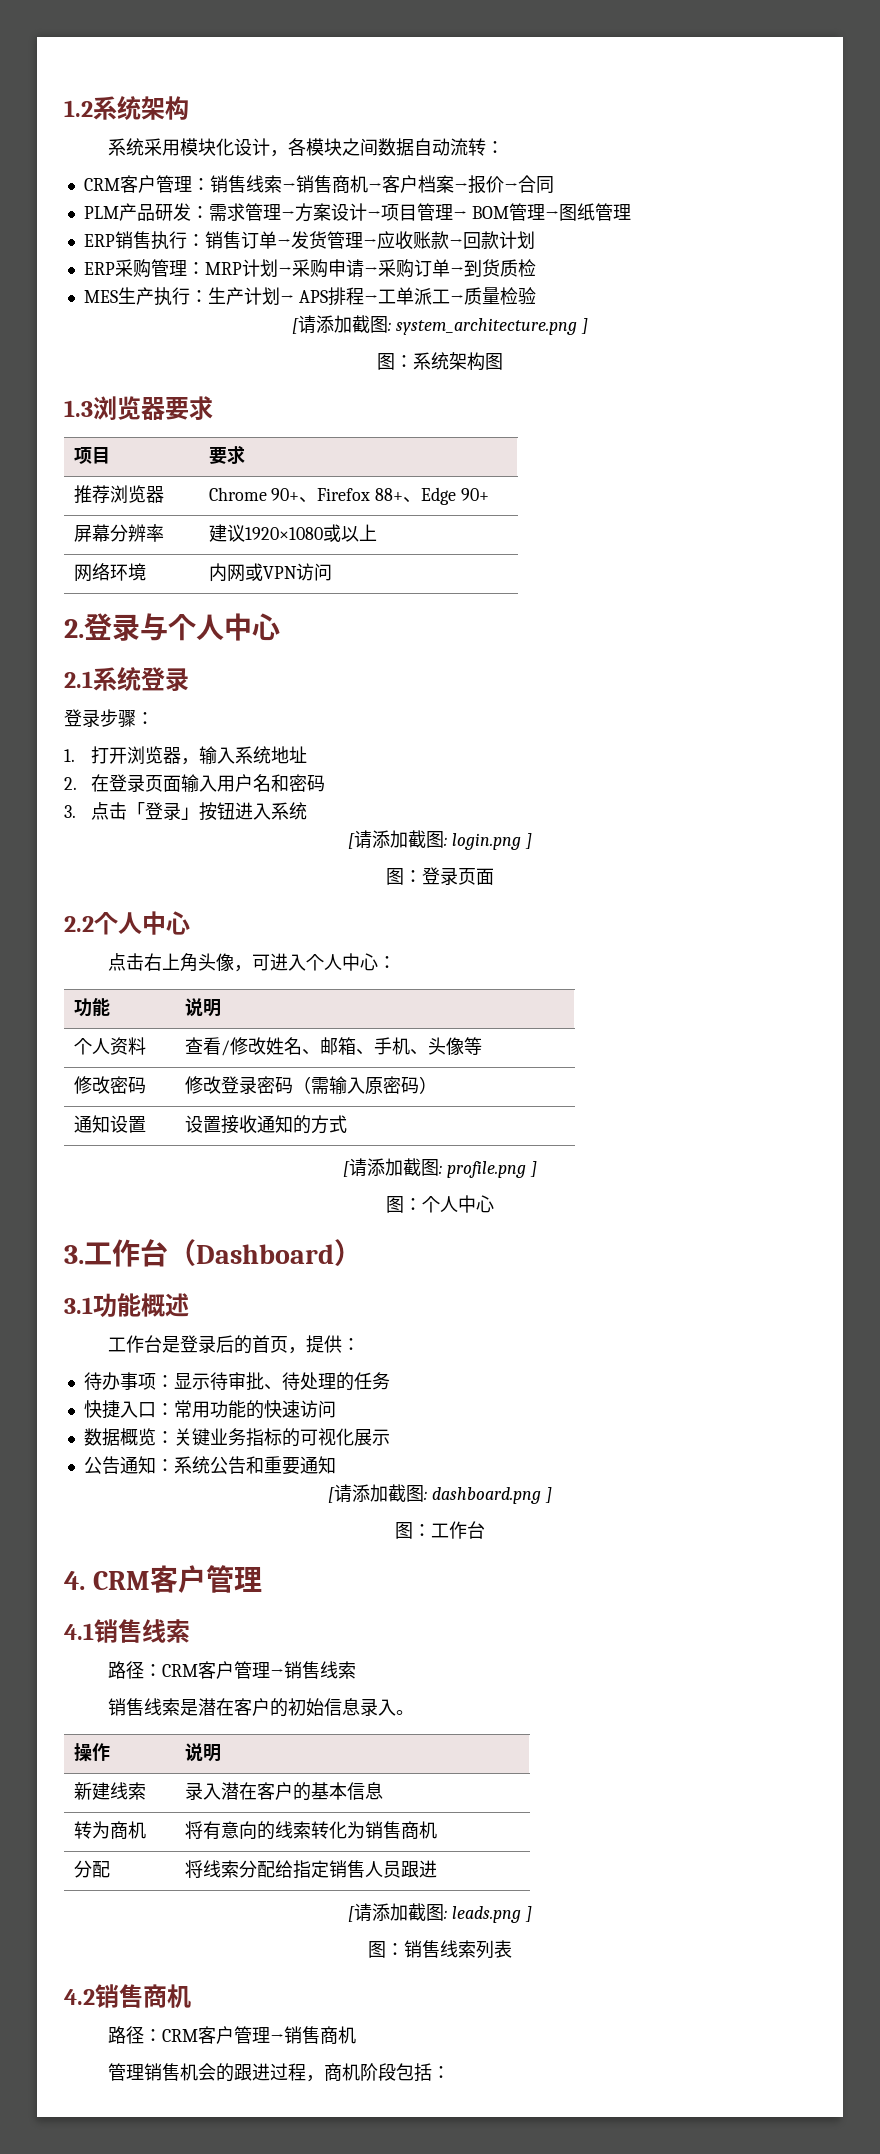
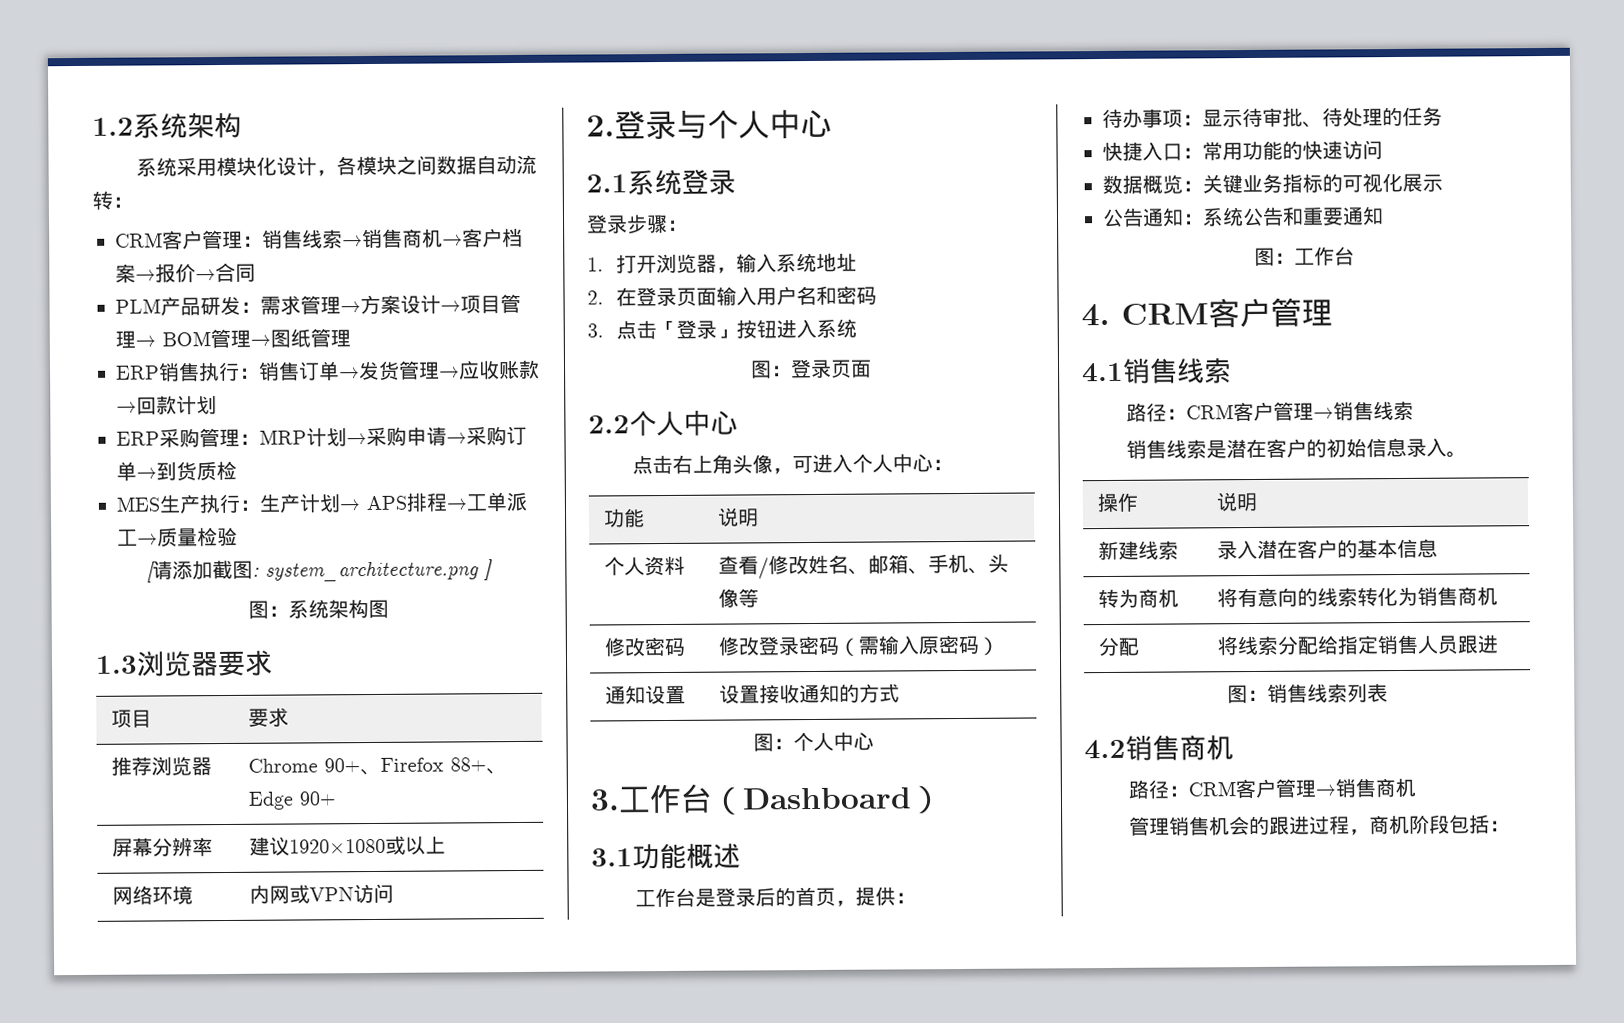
[348,830,532,850] // [请添加截图: login.png ] -> (857, 328) none
[343,1158,537,1178] // [请添加截图: profile.png ] -> (901, 693) none
[328,1484,552,1504] // [请添加截图: dashboard.png ] -> (1384, 216) none
[348,1903,532,1923] // [请添加截图: leads.png ] -> (1499, 644) none

